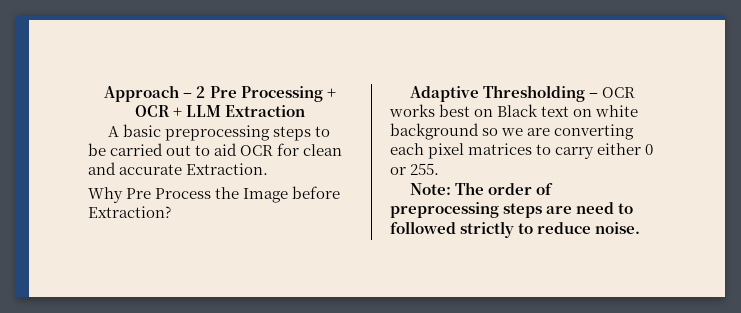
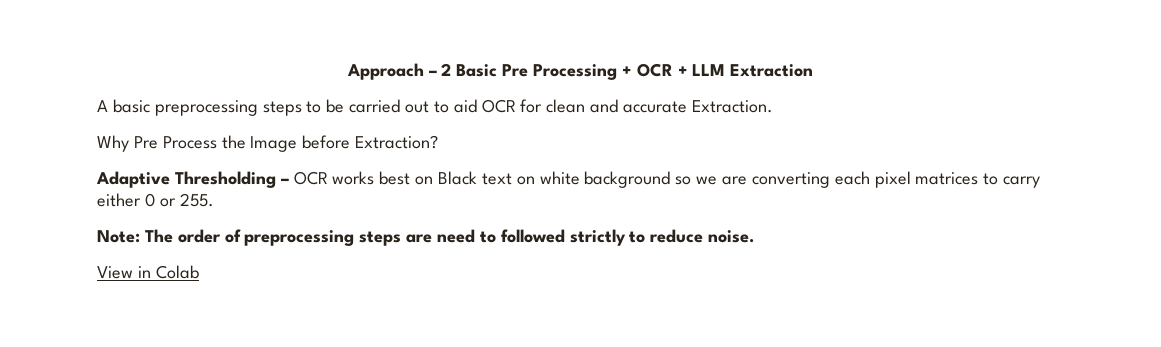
(206, 92) none -> [456,64,498,77] Basic
(641, 228) none -> [97,265,199,279] // View in Colab

